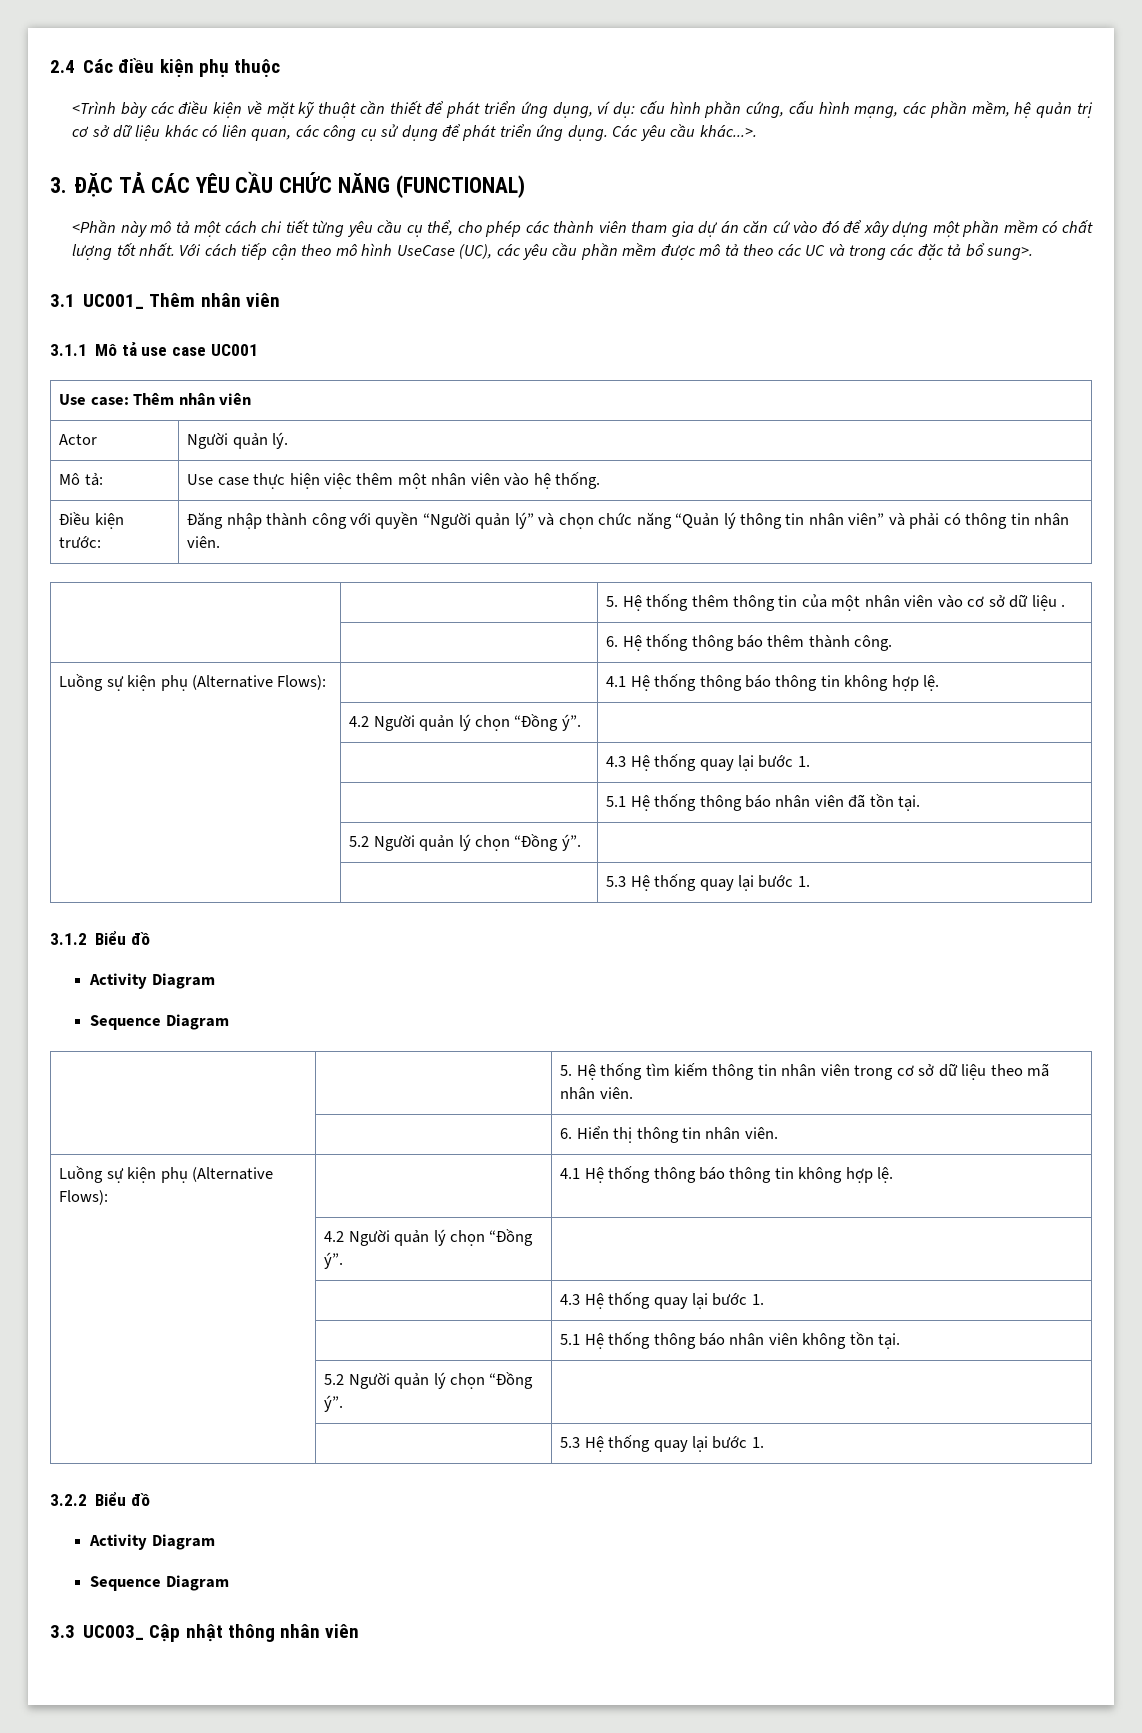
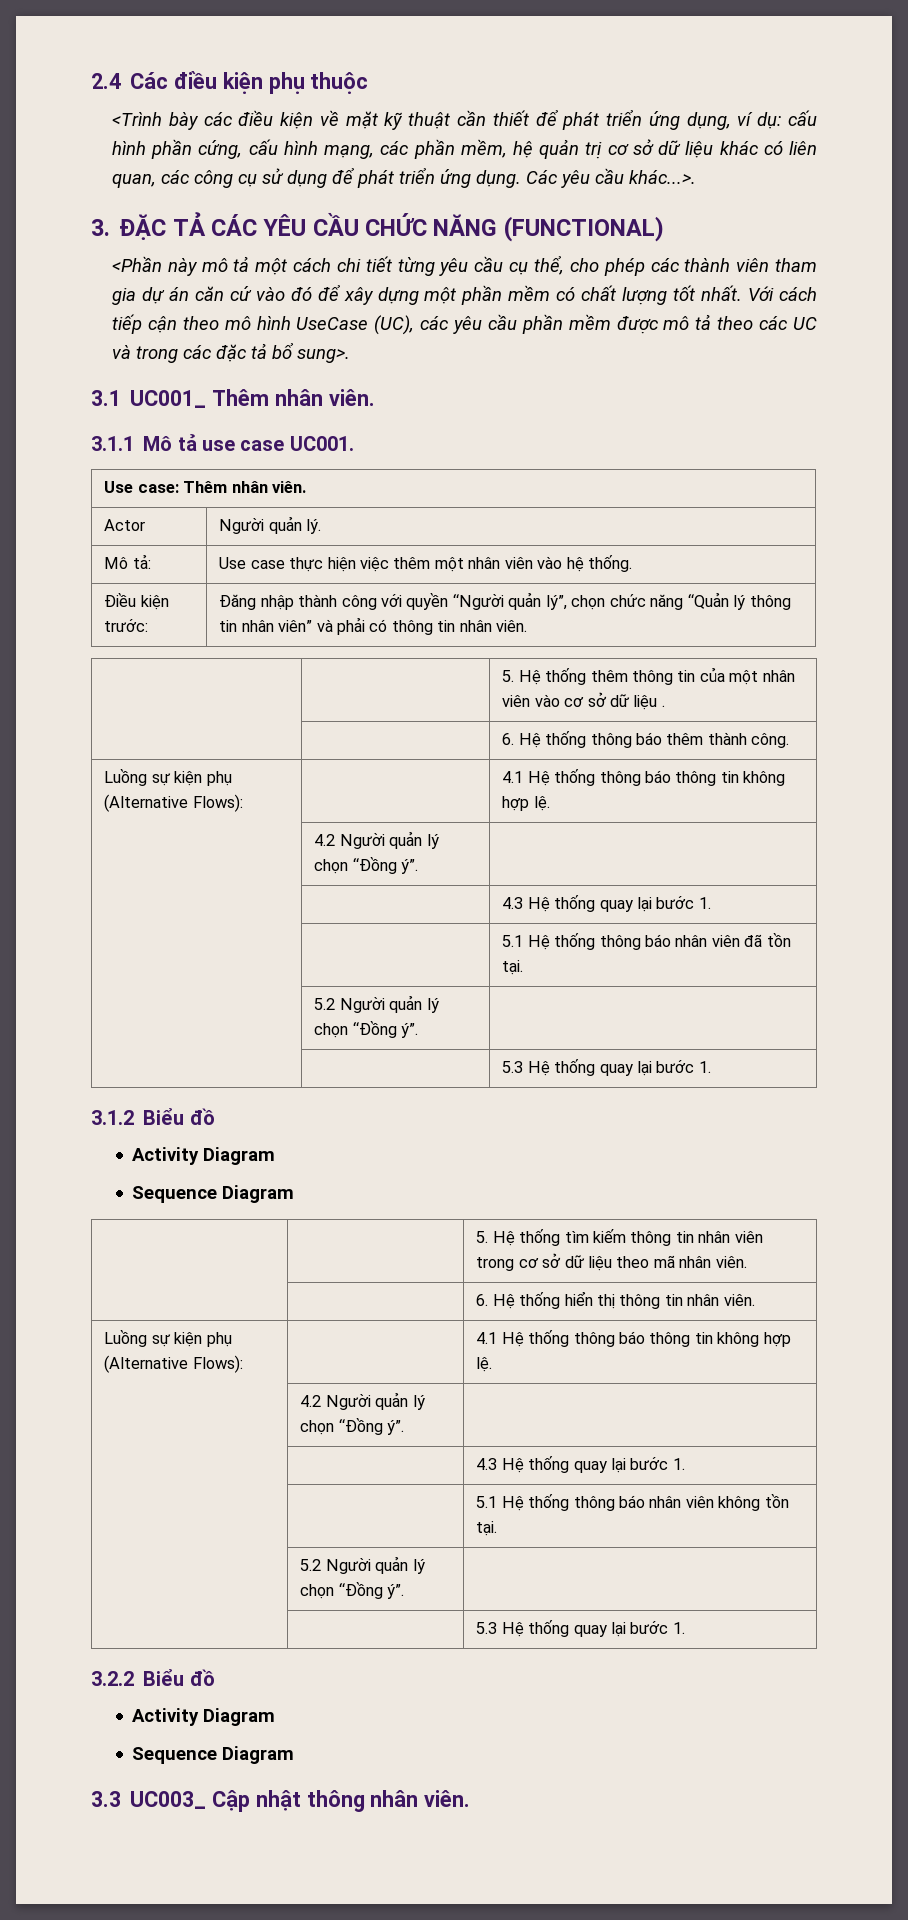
[245,293,280,307] viên -> [328,389,375,406] viên.
[210,344,258,356] UC001 -> [289,436,354,451] UC001.
[219,392,252,405] viên -> [271,481,306,493] viên.
[514,512,555,529] lý” và -> [545,595,567,610] lý”,
[576,1126,609,1139] Hiển -> [492,1291,593,1309] Hệ thống hiển
[324,1624,359,1638] viên -> [424,1790,471,1807] viên.

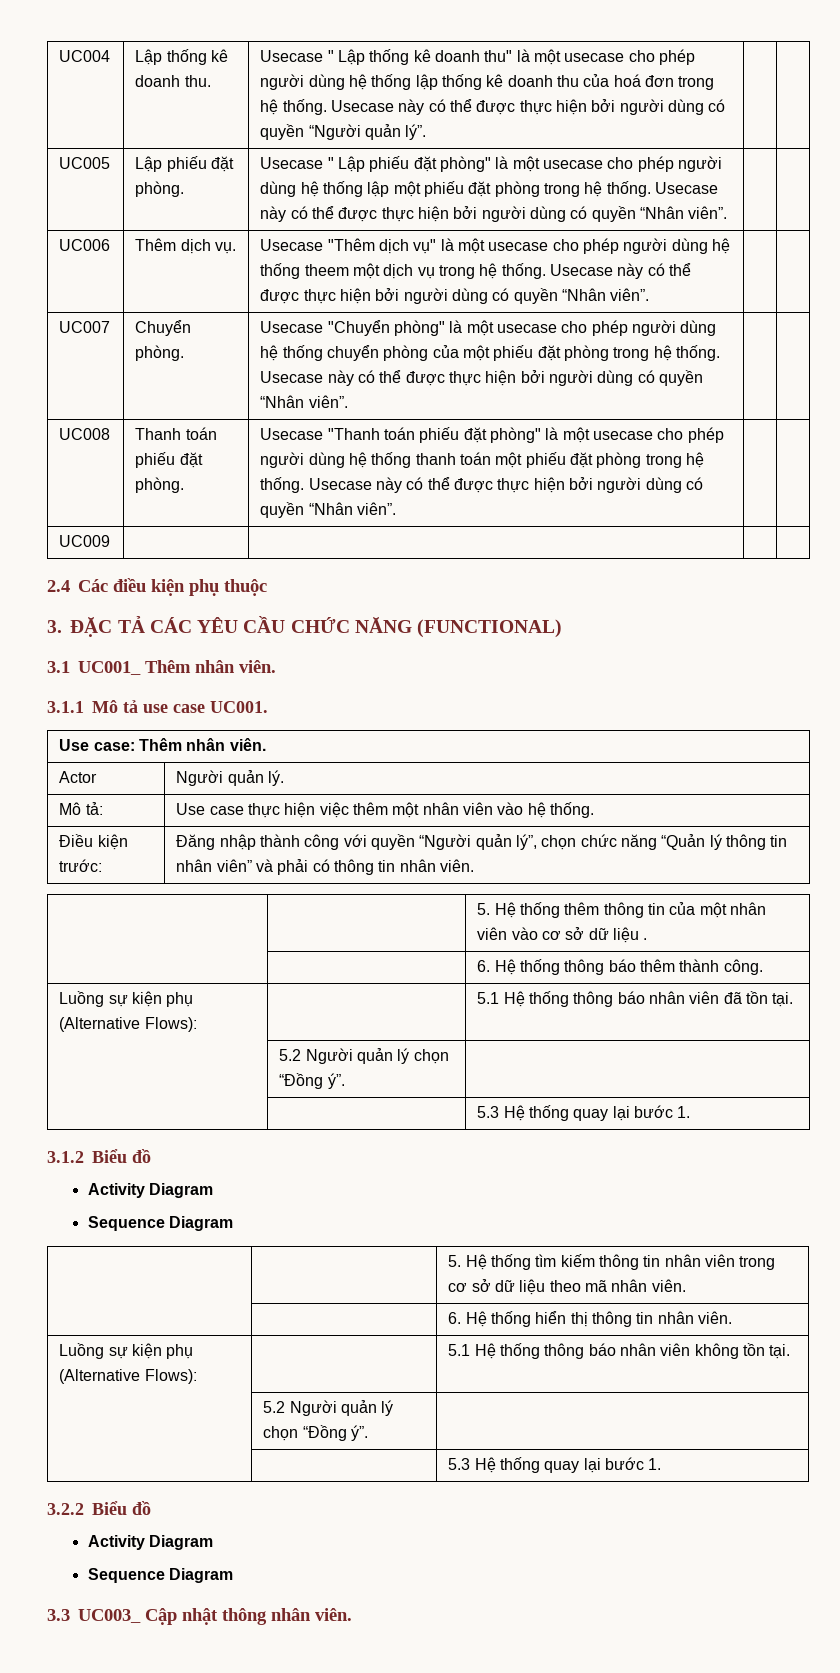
(91, 81) none -> [59,50,111,62] [135,49,229,65] [135,75,211,87] [260,49,695,65] [260,74,715,90] [260,99,726,115] [260,124,427,140] [59,157,111,169] [135,156,235,172] [135,181,185,197] [260,156,722,172] [260,181,718,197] [260,206,728,222] [59,239,111,251] [135,238,237,254] [260,238,730,254] [260,263,691,279] [260,288,650,304] [59,321,111,333] [135,320,192,336] [135,345,185,361] [260,320,717,336] [260,345,720,361] [260,370,703,386] [260,395,348,408] [59,428,111,440] [135,427,217,440] [135,452,203,468] [135,477,185,493] [260,427,724,443] [260,452,704,468] [260,477,703,493] [260,502,397,518] [59,535,111,547] UC004 | Lập thống kê doanh thu. | Usecase " Lập thống kê doanh thu" là một usecase cho phép người dùng hệ thống lập thống kê doanh thu của hoá đơn trong hệ thống. Usecase này có thể được thực hiện bởi người dùng có quyền “Người quản lý”. | | // UC005 | Lập phiếu đặt phòng. | Usecase " Lập phiếu đặt phòng" là một usecase cho phép người dùng hệ thống lập một phiếu đặt phòng trong hệ thống. Usecase này có thể được thực hiện bởi người dùng có quyền “Nhân viên”. | | // UC006 | Thêm dịch vụ. | Usecase "Thêm dịch vụ" là một usecase cho phép người dùng hệ thống theem một dịch vụ trong hệ thống. Usecase này có thể được thực hiện bởi người dùng có quyền “Nhân viên”. | | // UC007 | Chuyển phòng. | Usecase "Chuyển phòng" là một usecase cho phép người dùng hệ thống chuyển phòng của một phiếu đặt phòng trong hệ thống. Usecase này có thể được thực hiện bởi người dùng có quyền “Nhân viên”. | | // UC008 | Thanh toán phiếu đặt phòng. | Usecase "Thanh toán phiếu đặt phòng" là một usecase cho phép người dùng hệ thống thanh toán một phiếu đặt phòng trong hệ thống. Usecase này có thể được thực hiện bởi người dùng có quyền “Nhân viên”. | | // UC009 | | | | //
[111,110,817,130] [111,139,817,159] [111,168,696,188] // <Trình bày các điều kiện về mặt kỹ thuật cần thiết để phát triển ứng dụng, ví dụ: cấu hình phần cứng, cấu hình mạng, các phần mềm, hệ quản trị cơ sở dữ liệu khác có liên quan, các công cụ sử dụng để phát triển ứng dụng. Các yêu cầu khác...>. -> (267, 587) none
[111,256,817,276] [111,285,817,305] [111,314,817,335] [111,343,350,363] // <Phần này mô tả một cách chi tiết từng yêu cầu cụ thể, cho phép các thành viên tham gia dự án căn cứ vào đó để xây dựng một phần mềm có chất lượng tốt nhất. Với cách tiếp cận theo mô hình UseCase (UC), các yêu cầu phần mềm được mô tả theo các UC và trong các đặc tả bổ sung>. -> (563, 628) none
[502,769,786,786] [502,796,550,811] [314,831,439,849] [314,857,419,874] [502,895,711,912] | 4.1 Hệ thống thông báo thông tin không hợp lệ. // | 4.2 Người quản lý chọn “Đồng ý”. | // | | 4.3 Hệ thống quay lại bước 1. // | -> (197, 1024) none
[476,1330,791,1347] [476,1357,493,1372] [300,1392,425,1410] [300,1418,405,1435] [476,1456,685,1473] | 4.1 Hệ thống thông báo thông tin không hợp lệ. // | 4.2 Người quản lý chọn “Đồng ý”. | // | | 4.3 Hệ thống quay lại bước 1. // | -> (197, 1376) none

